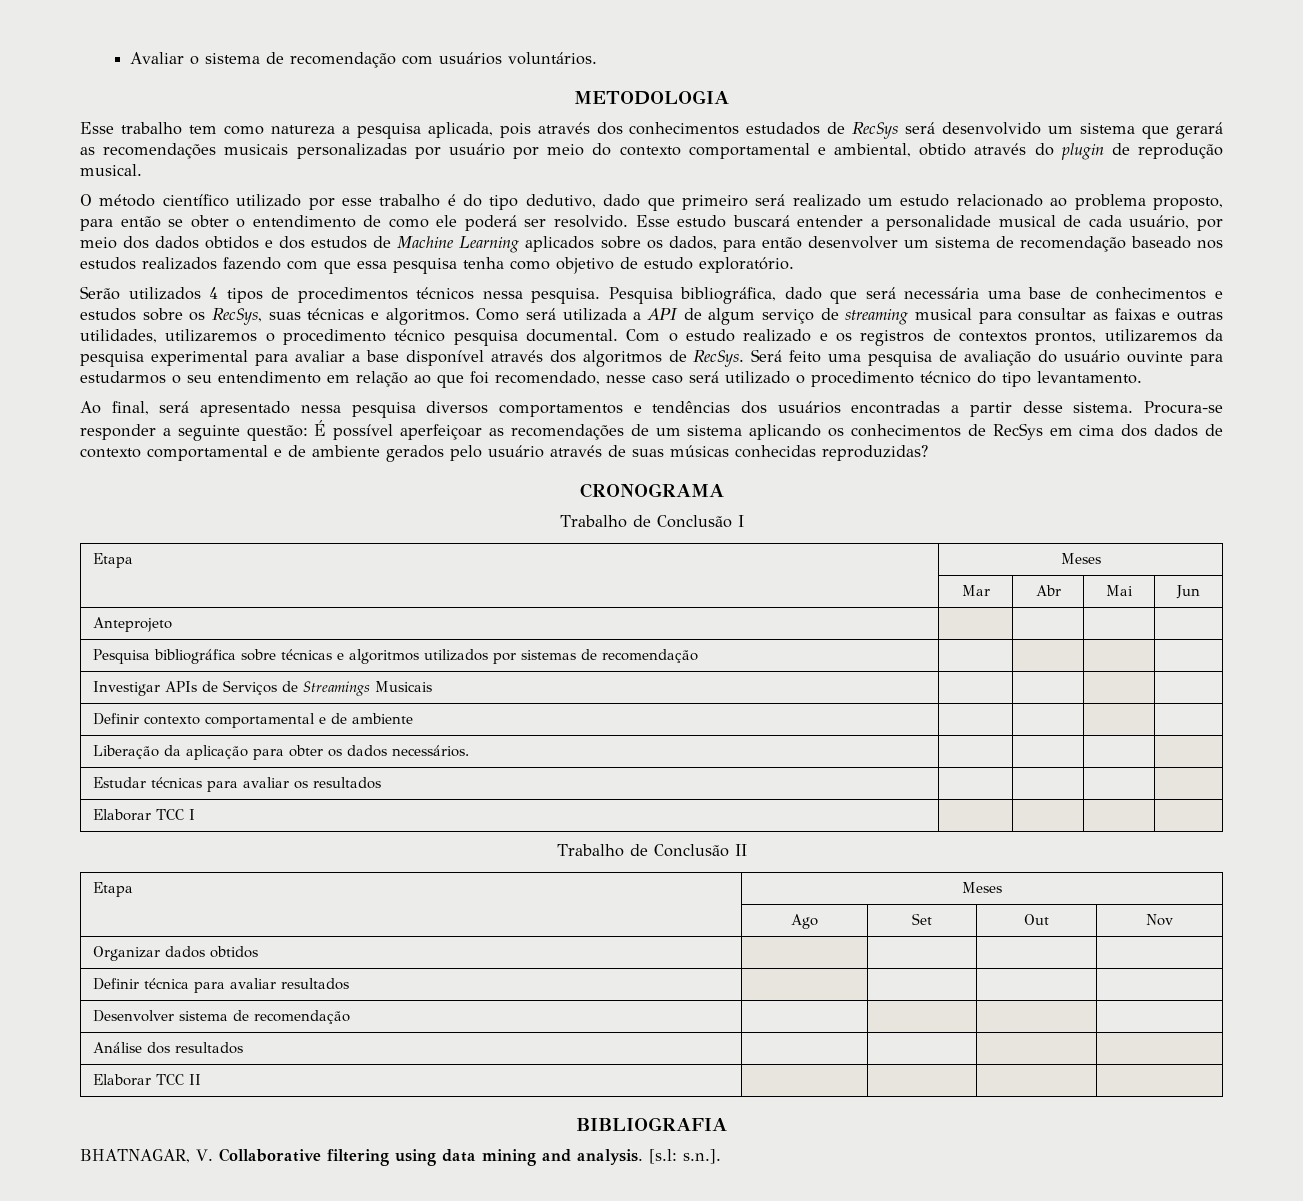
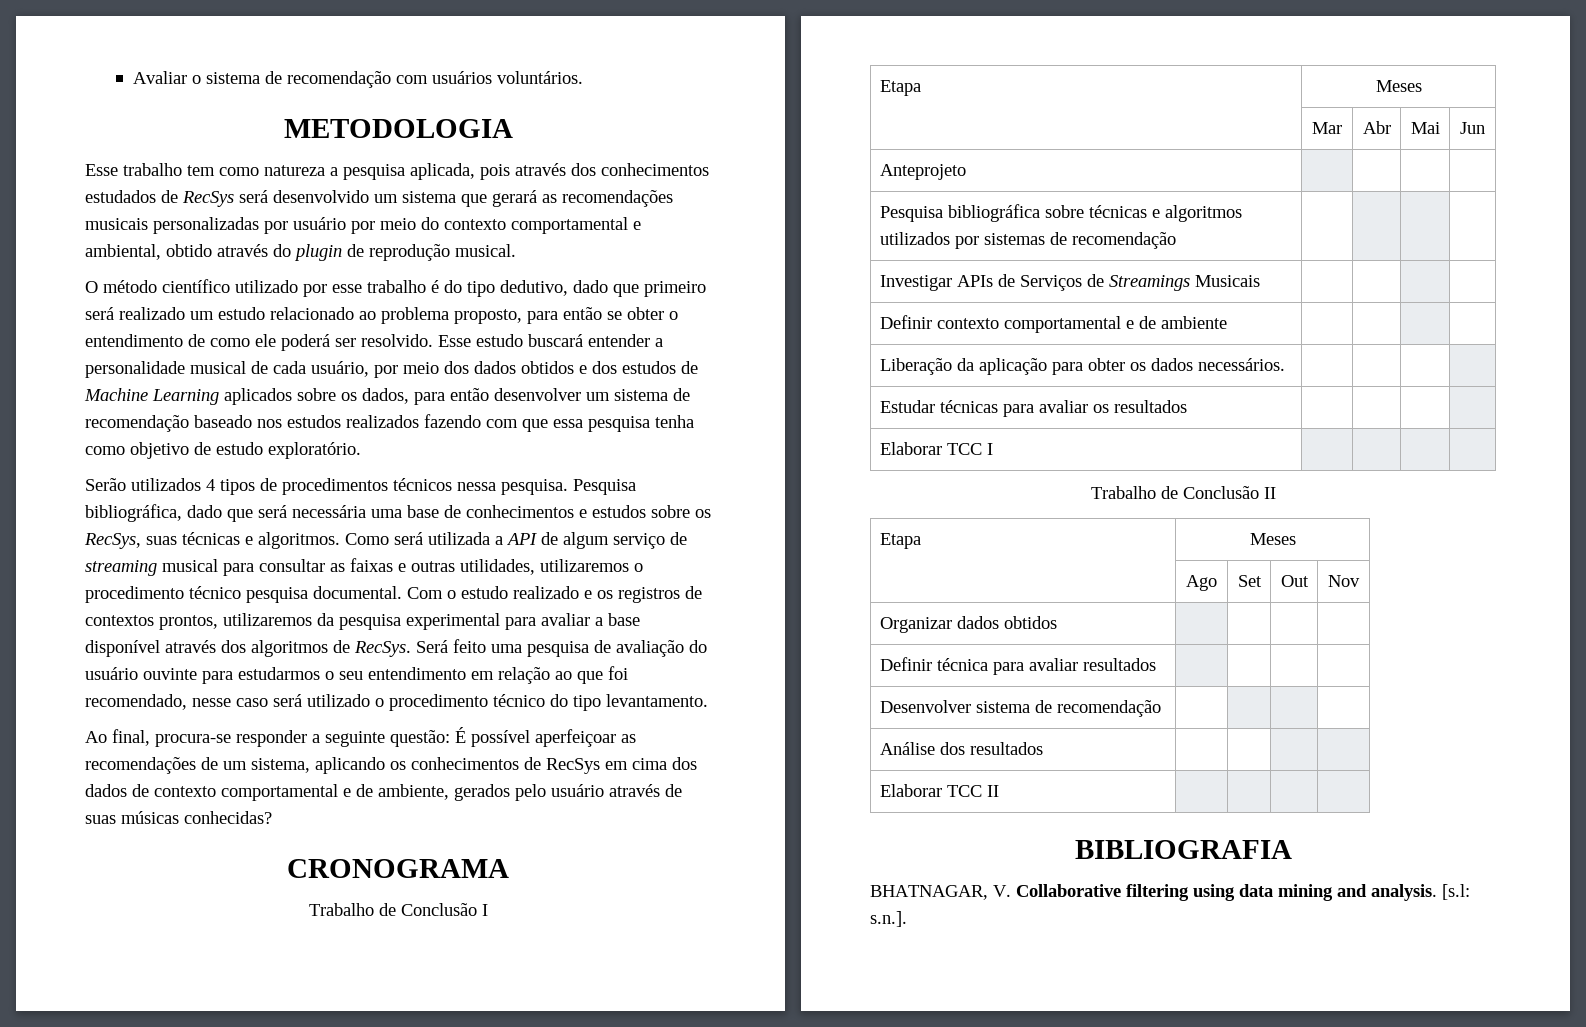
[159,401,1224,418] será apresentado nessa pesquisa diversos comportamentos e tendências dos usuários encontradas a partir desse sistema. Procura-se -> [155,734,231,747] procura-se
[687,425,743,436] sistema -> [251,758,310,773] sistema,
[312,445,380,457] ambiente -> [378,784,449,800] ambiente,
[735,445,928,461] conhecidas reproduzidas? -> [184,811,272,824] conhecidas?

